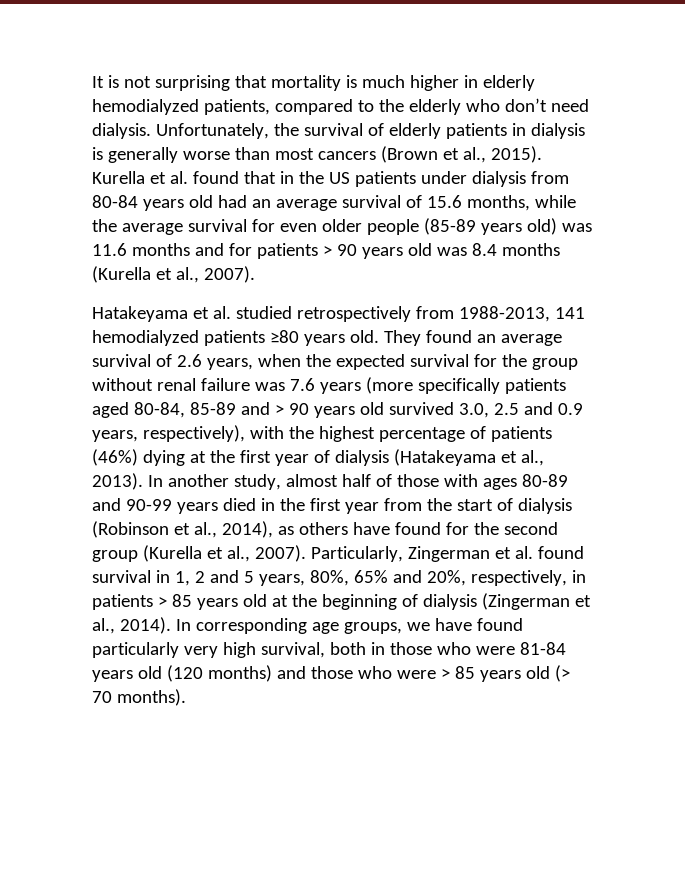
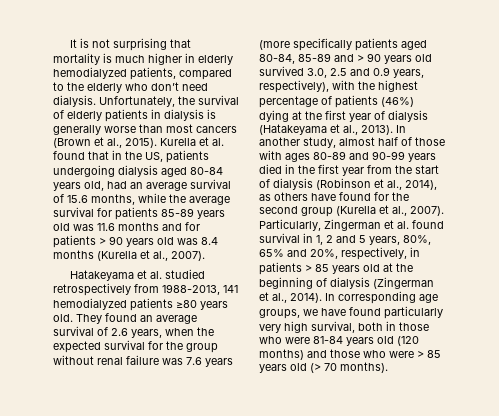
[328,171,569,187] US patients under dialysis from -> [145,150,209,163] [53,165,187,177] US, patients undergoing dialysis aged
[188,195,213,208] old -> [84,181,104,191] old,
[279,218,557,235] even older people (85-89 years old) -> [115,207,225,220] [53,223,70,231] patients 85-89 years old

